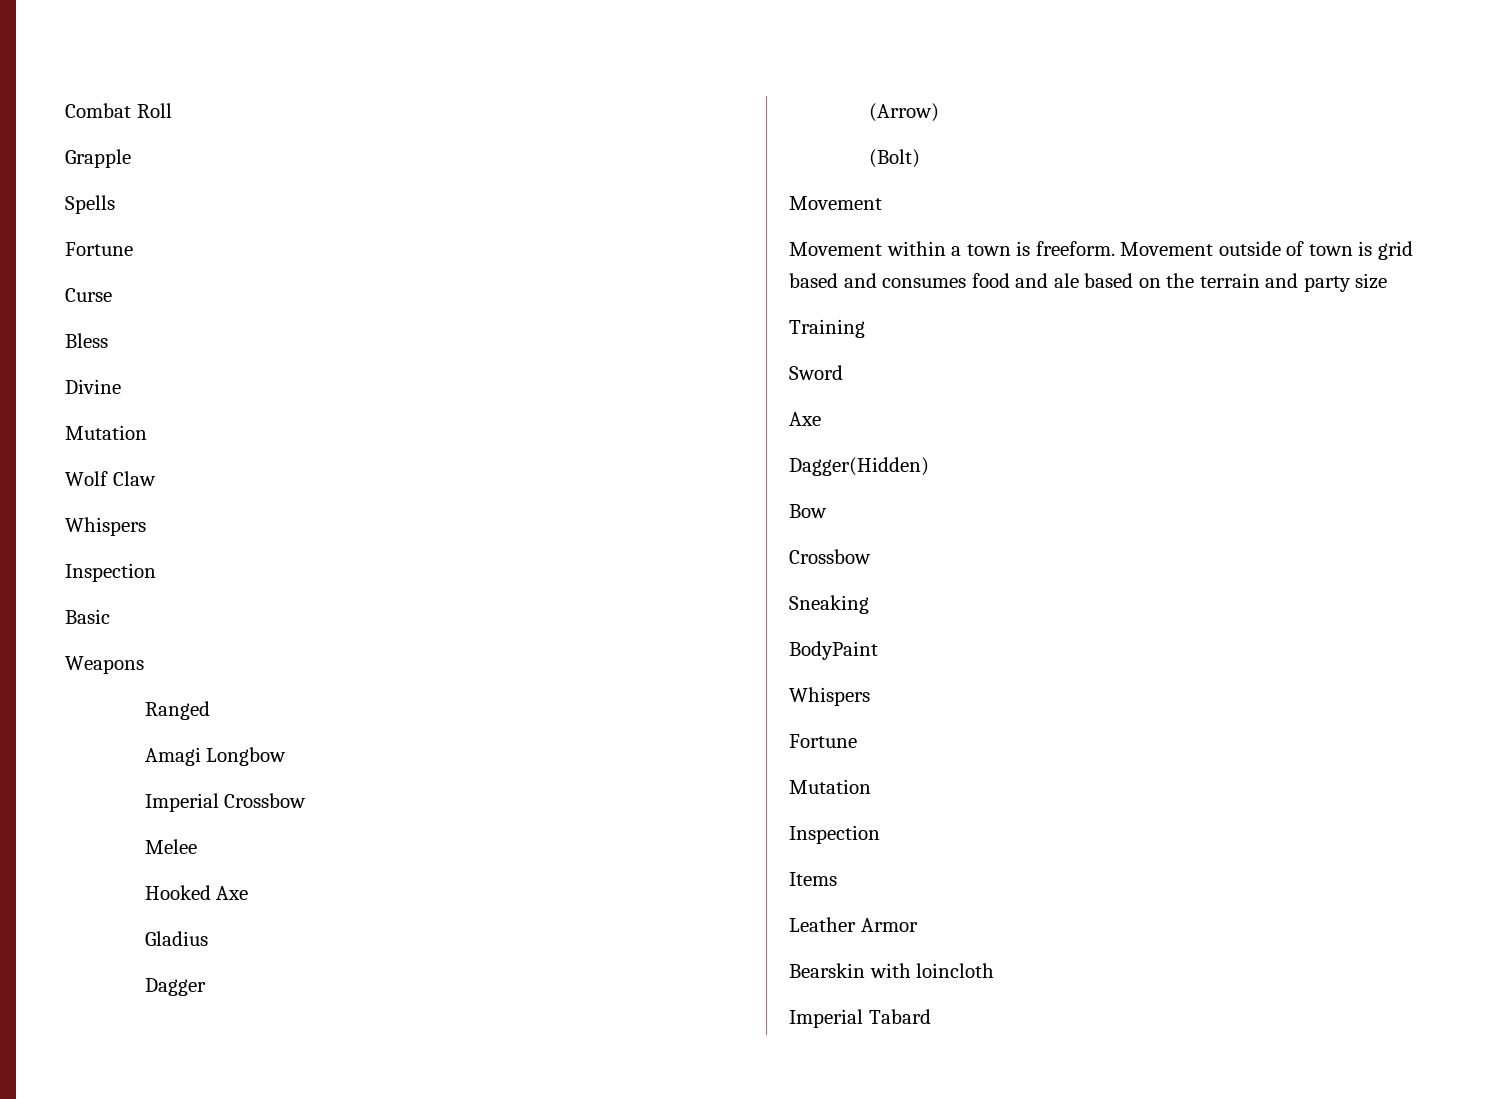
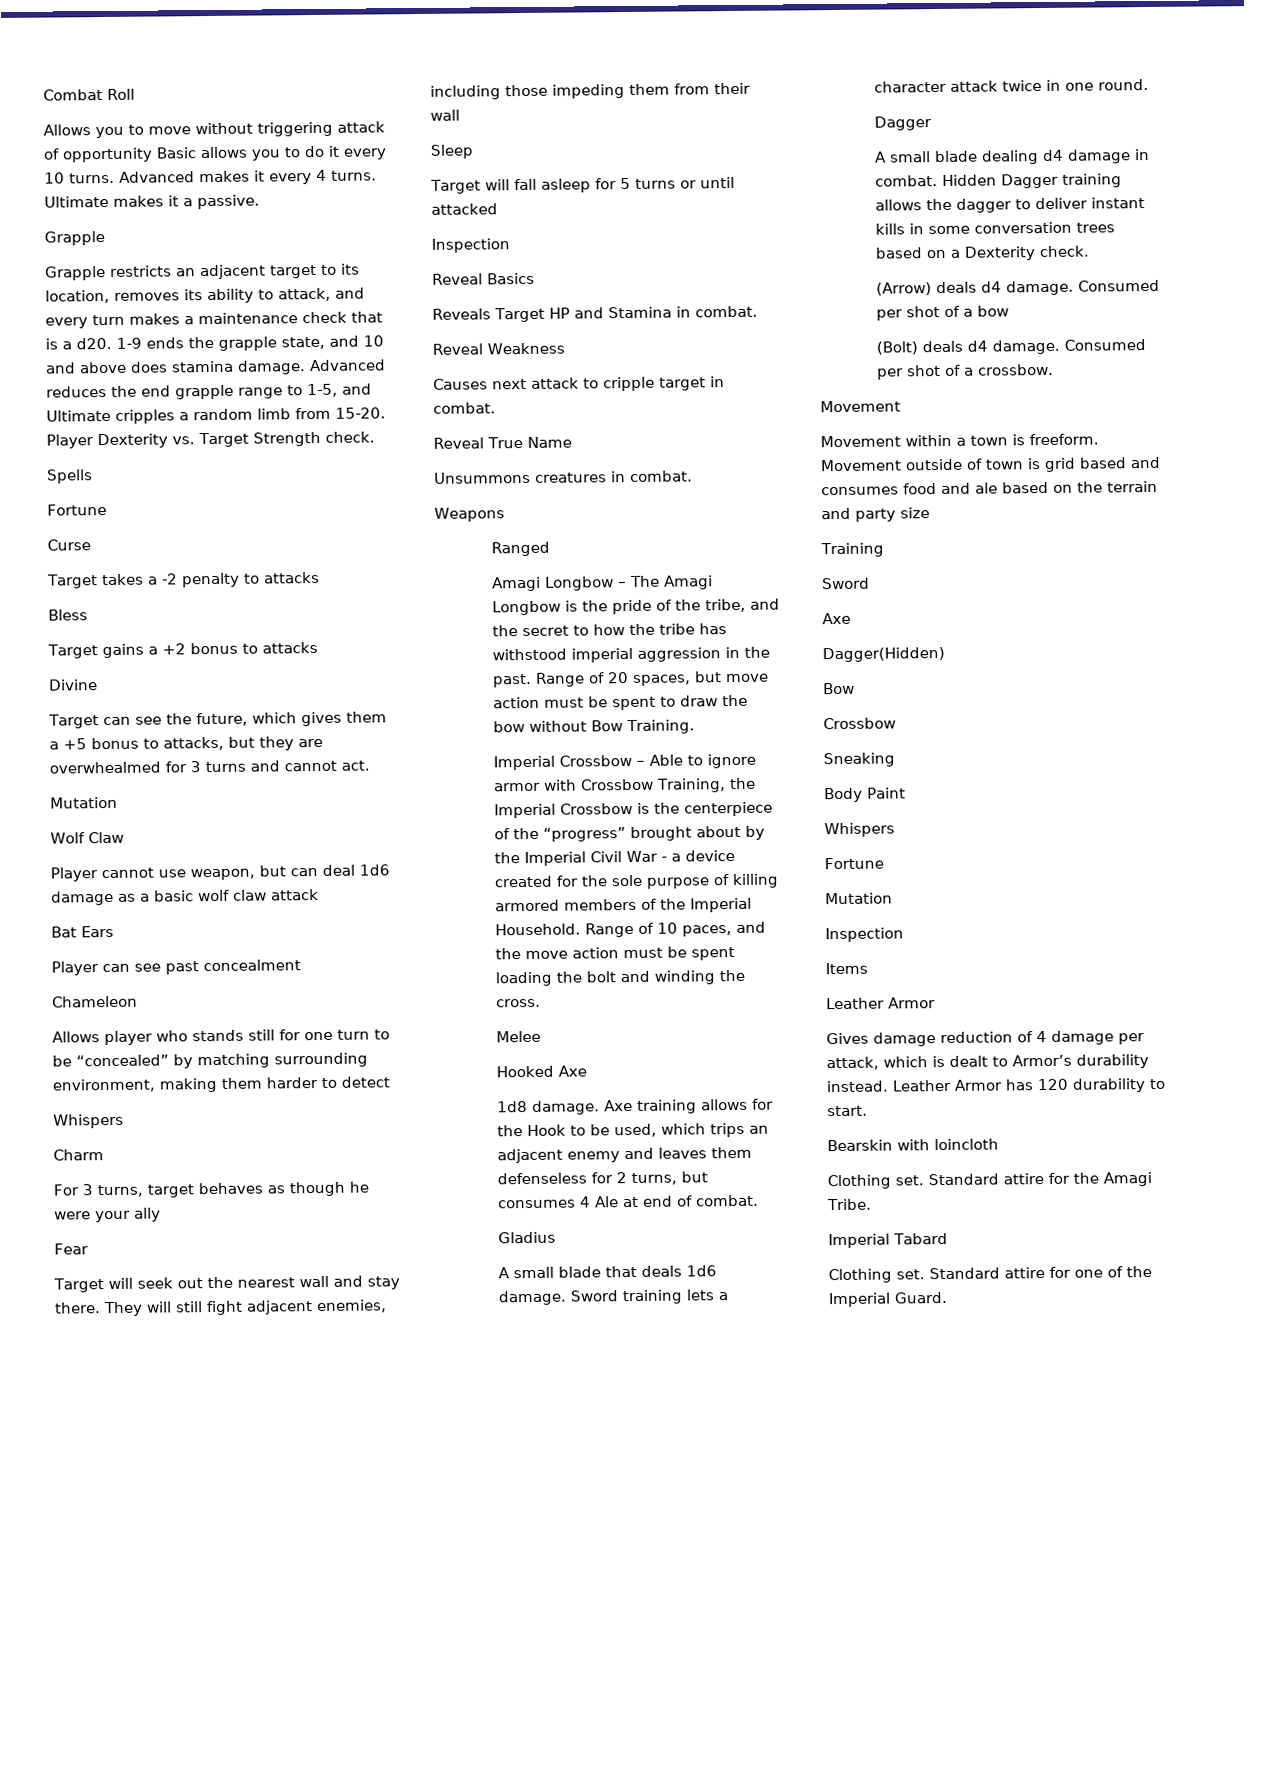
[65,149,131,168] [65,195,115,214] [65,242,133,256] [65,288,112,302] [65,333,108,348] [65,379,121,394] [65,425,147,440] [65,471,156,486] [65,517,146,536] [65,563,156,582] [65,609,110,624] [65,656,144,674] [144,701,210,720] [144,747,287,766] [144,793,307,812] [144,839,197,854] [144,885,249,900] [144,931,208,946] [144,978,206,996] [868,103,939,122] [868,149,920,168] Grapple // Spells // Fortune // Curse // Bless // Divine // Mutation // Wolf Claw // Whispers // Inspection // Basic // Weapons // Ranged // Amagi Longbow // Imperial Crossbow // Melee // Hooked Axe // Gladius // Dagger // (Arrow) // (Bolt) -> [43,121,385,139] [43,145,387,163] [44,169,377,185] [44,194,260,210] [44,231,105,246] [45,263,360,281] [45,287,365,304] [45,311,383,329] [45,335,384,351] [45,359,386,375] [46,383,372,400] [46,407,386,424] [46,431,375,449] [46,469,93,484] [47,504,107,516] [47,539,91,551] [46,571,320,589] [48,609,88,621] [47,641,318,659] [49,679,98,691] [48,711,387,729] [49,736,323,751] [49,760,370,774] [50,796,118,809] [50,831,124,844] [50,864,390,882] [51,888,319,906] [51,925,114,938] [51,959,301,976] [52,995,138,1008] [52,1029,390,1046] [52,1052,368,1069] [52,1076,390,1093] [53,1113,124,1129] [53,1149,104,1161] [53,1181,369,1198] [54,1207,161,1223] [54,1243,89,1255] [53,1275,400,1293] [54,1299,387,1317] [430,82,751,100] [430,109,460,121] [430,144,474,159] [430,176,735,194] [431,203,498,215] [431,238,510,253] [432,272,535,285] [432,305,758,323] [432,342,565,355] [433,376,725,392] [433,402,496,414] [433,436,572,449] [434,470,693,484] [434,507,505,522] [490,541,550,557] [491,575,713,592] [491,598,780,616] [491,623,727,637] [491,646,770,663] [491,671,769,688] [492,694,748,711] [492,719,695,735] [492,753,756,771] [493,777,756,793] [493,801,773,819] [493,825,765,842] [493,849,735,867] [493,873,779,889] [494,897,752,913] [494,921,766,938] [494,946,735,961] [494,969,745,987] [495,998,541,1008] [495,1030,541,1043] [495,1065,587,1078] [496,1098,774,1115] [496,1122,769,1138] [496,1146,752,1164] [496,1171,708,1186] [497,1194,759,1209] [497,1231,556,1244] [497,1265,717,1279] [497,1289,728,1306] [873,78,1149,93] [873,116,932,131] [873,148,1150,165] [874,173,1122,189] [874,197,1145,213] [874,221,1115,235] [874,245,1089,261] [875,279,1160,296] [875,305,1009,321] [875,339,1146,355] [876,363,1054,380] Allows you to move without triggering attack of opportunity Basic allows you to do it every 10 turns. Advanced makes it every 4 turns. Ultimate makes it a passive. // Grapple // Grapple restricts an adjacent target to its location, removes its ability to attack, and every turn makes a maintenance check that is a d20. 1-9 ends the grapple state, and 10 and above does stamina damage. Advanced reduces the end grapple range to 1-5, and Ultimate cripples a random limb from 15-20. Player Dexterity vs. Target Strength check. // Spells // Fortune // Curse // Target takes a -2 penalty to attacks // Bless // Target gains a +2 bonus to attacks // Divine // Target can see the future, which gives them a +5 bonus to attacks, but they are overwhealmed for 3 turns and cannot act. // Mutation // Wolf Claw // Player cannot use weapon, but can deal 1d6 damage as a basic wolf claw attack // Bat Ears // Player can see past concealment // Chameleon // Allows player who stands still for one turn to be “concealed” by matching surrounding environment, making them harder to detect // Whispers // Charm // For 3 turns, target behaves as though he were your ally // Fear // Target will seek out the nearest wall and stay there. They will still fight adjacent enemies, including those impeding them from their wall // Sleep // Target will fall asleep for 5 turns or until attacked // Inspection // Reveal Basics // Reveals Target HP and Stamina in combat. // Reveal Weakness // Causes next attack to cripple target in combat. // Reveal True Name // Unsummons creatures in combat. // Weapons // Ranged // Amagi Longbow – The Amagi Longbow is the pride of the tribe, and the secret to how the tribe has withstood imperial aggression in the past. Range of 20 spaces, but move action must be spent to draw the bow without Bow Training. // Imperial Crossbow – Able to ignore armor with Crossbow Training, the Imperial Crossbow is the centerpiece of the “progress” brought about by the Imperial Civil War - a device created for the sole purpose of killing armored members of the Imperial Household. Range of 10 paces, and the move action must be spent loading the bolt and winding the cross. // Melee // Hooked Axe // 1d8 damage. Axe training allows for the Hook to be used, which trips an adjacent enemy and leaves them defenseless for 2 turns, but consumes 4 Ale at end of combat. // Gladius // A small blade that deals 1d6 damage. Sword training lets a character attack twice in one round. // Dagger // A small blade dealing d4 damage in combat. Hidden Dagger training allows the dagger to deliver instant kills in some conversation trees based on a Dexterity check. // (Arrow) deals d4 damage. Consumed per shot of a bow // (Bolt) deals d4 damage. Consumed per shot of a crossbow.
[789,641,878,660] BodyPaint -> [824,787,906,803] Body Paint
[789,963,995,978] [789,1009,931,1028] Bearskin with loincloth // Imperial Tabard -> [826,1030,1145,1047] [826,1054,1149,1071] [826,1078,1165,1093] [827,1105,868,1117] [827,1138,999,1152] [827,1172,1152,1190] [827,1198,872,1211] [828,1232,948,1249] [828,1266,1152,1284] [828,1291,948,1308] Gives damage reduction of 4 damage per attack, which is dealt to Armor’s durability instead. Leather Armor has 120 durability to start. // Bearskin with loincloth // Clothing set. Standard attire for the Amagi Tribe. // Imperial Tabard // Clothing set. Standard attire for one of the Imperial Guard.

